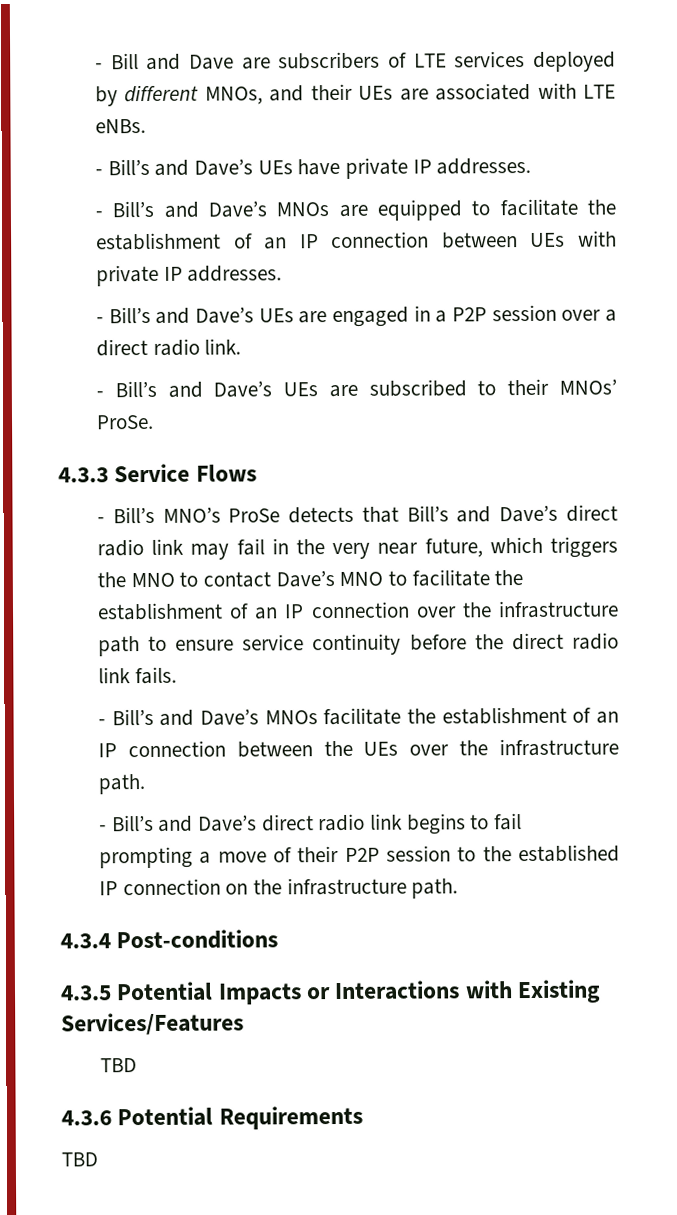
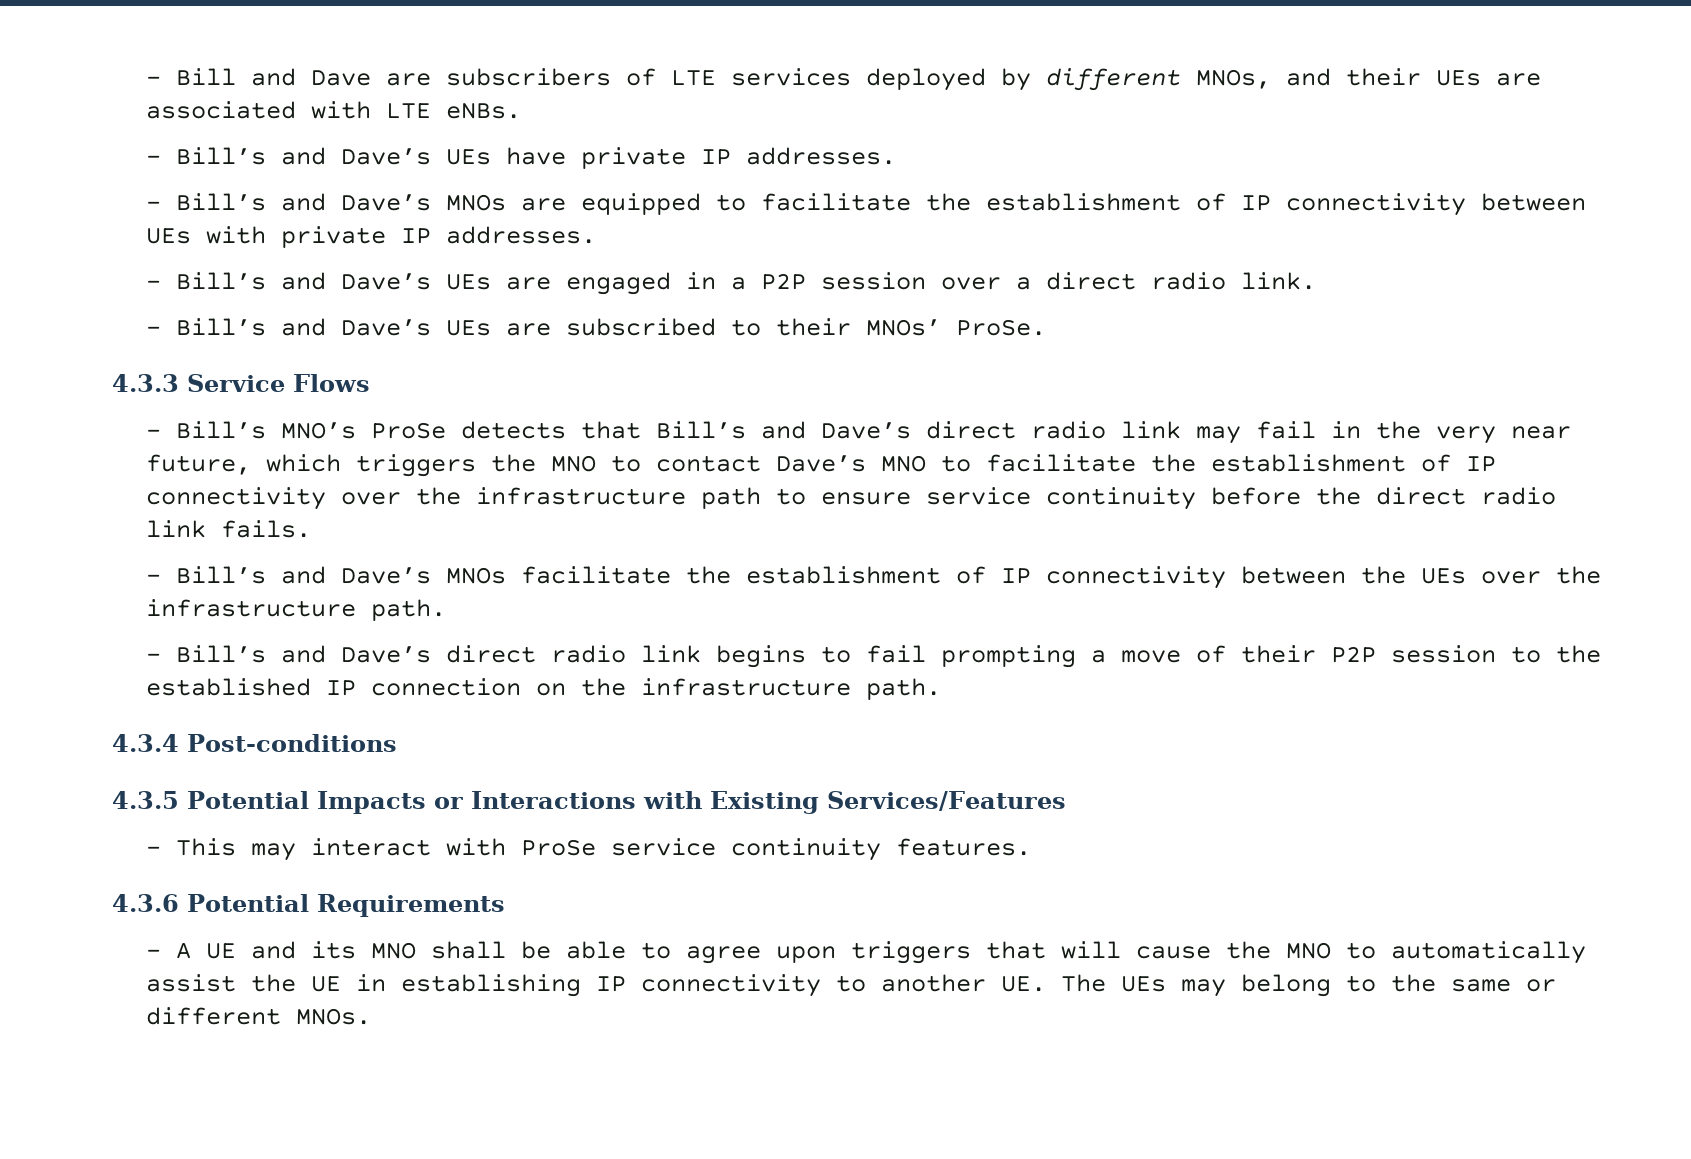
[264,231,430,250] an IP connection -> [1240,193,1466,216] IP connectivity
[254,601,410,620] an IP connection -> [1465,456,1496,472] [145,487,326,510] IP connectivity
[596,711,619,724] [97,740,226,758] an IP connection -> [1000,566,1226,589] IP connectivity
[99,1058,137,1073] [61,1105,363,1130] [61,1152,98,1167] TBD // 4.3.6 Potential Requirements // TBD -> [145,838,1031,861] [112,894,505,917] [145,941,1586,964] [145,974,1556,997] [145,1007,371,1025] - This may interact with ProSe service continuity features. // 4.3.6 Potential Requirements // - A UE and its MNO shall be able to agree upon triggers that will cause the MNO to automatically assist the UE in establishing IP connectivity to another UE. The UEs may belong to the same or different MNOs.

